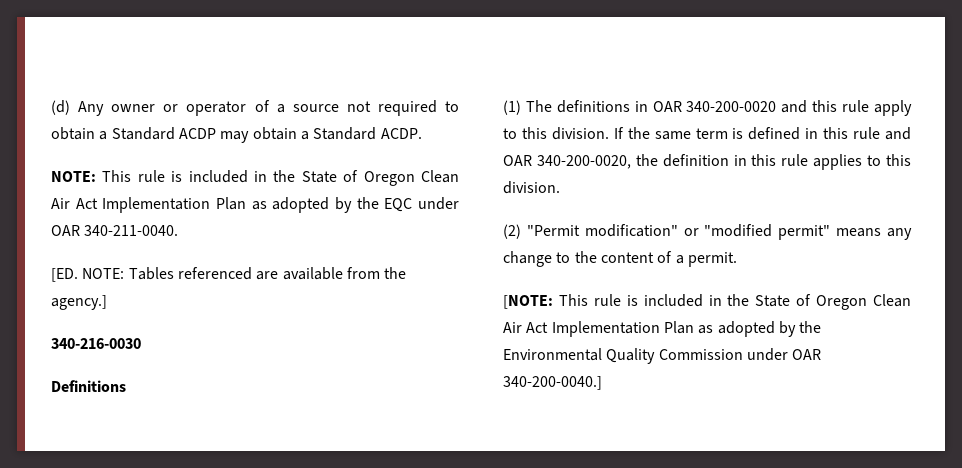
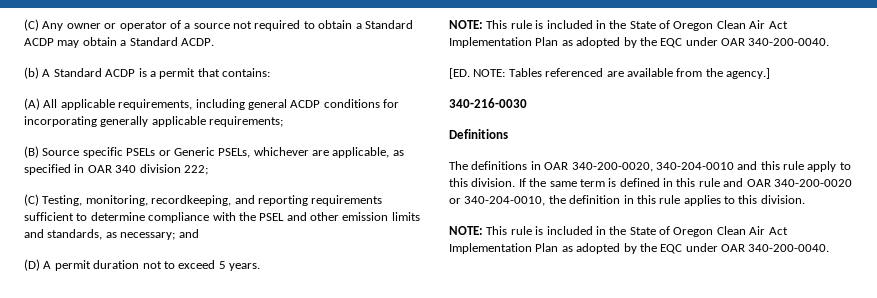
[51,100,70,115] (d) -> [24,19,39,31] (C)
(422, 133) none -> [24,67,270,79] [24,98,399,110] [24,116,284,127] [24,146,404,158] [24,164,208,175] [24,194,383,206] [24,212,420,223] [24,229,199,240] [24,259,260,271] // (b) A Standard ACDP is a permit that contains: // (A) All applicable requirements, including general ACDP conditions for incorporating generally applicable requirements; // (B) Source specific PSELs or Generic PSELs, whichever are applicable, as specified in OAR 340 division 222; // (C) Testing, monitoring, recordkeeping, and reporting requirements sufficient to determine compliance with the PSEL and other emission limits and standards, as necessary; and // (D) A permit duration not to exceed 5 years.
[84,225,179,236] 340-211-0040. -> [748,38,830,46] 340-200-0040.
[503,100,521,115] (1) -> (508, 134) none
[686,101,777,112] 340-200-0020 -> [571,162,734,172] 340-200-0020, 340-204-0010
[536,155,631,169] 340-200-0020, -> [773,179,852,187] [449,196,546,206] 340-200-0020 or 340-204-0010,
[503,224,912,240] [503,251,737,267] [503,295,553,309] (2) "Permit modification" or "modified permit" means any change to the content of a permit. // [NOTE: -> [449,226,483,235] NOTE:
[503,348,822,364] [503,376,602,390] Environmental Quality Commission under OAR 340-200-0040.] -> [660,243,830,254] EQC under OAR 340-200-0040.

